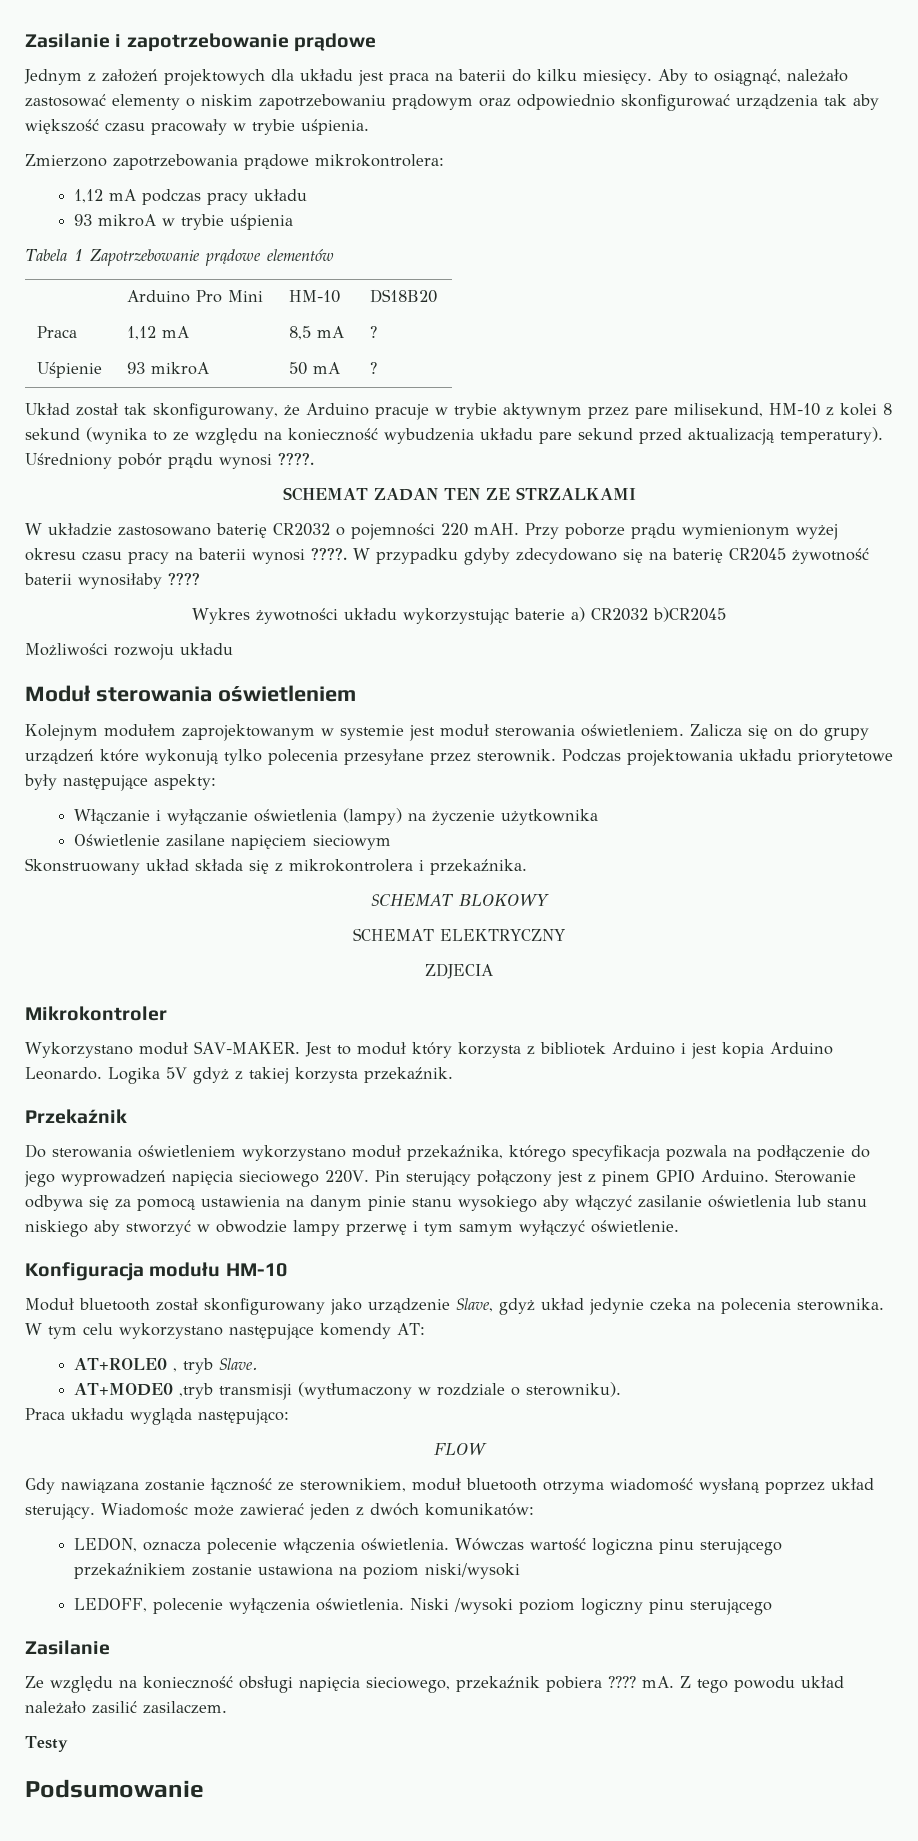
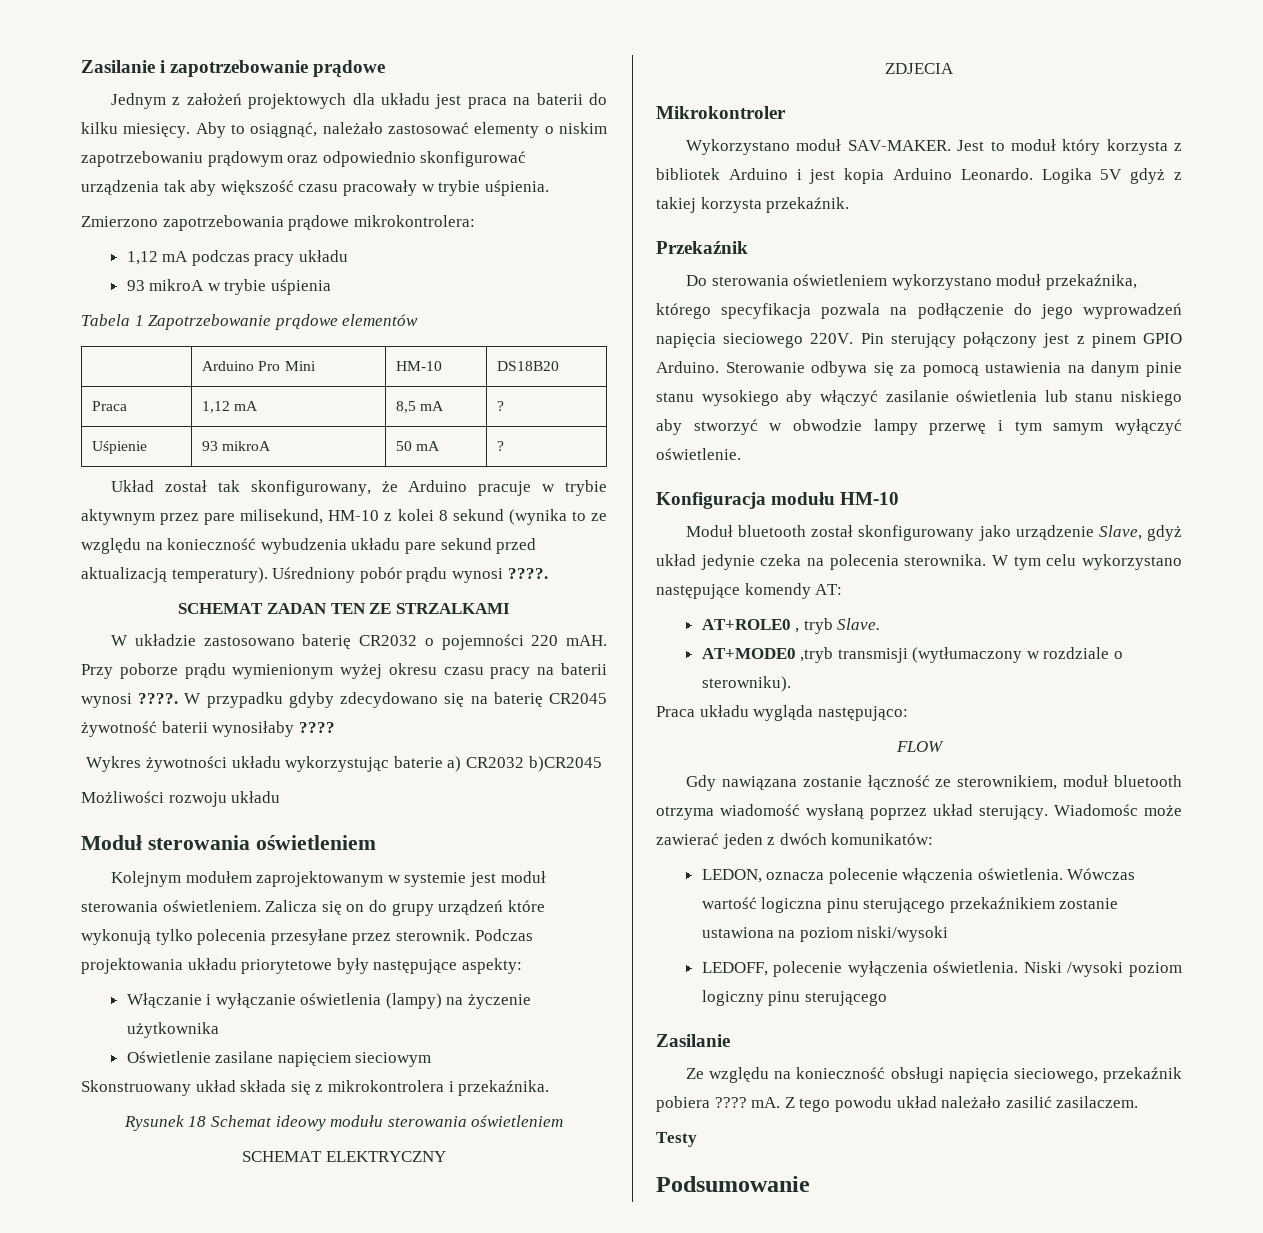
[371,894,549,906] SCHEMAT BLOKOWY -> [123,1115,564,1131] Rysunek 18 Schemat ideowy modułu sterowania oświetleniem

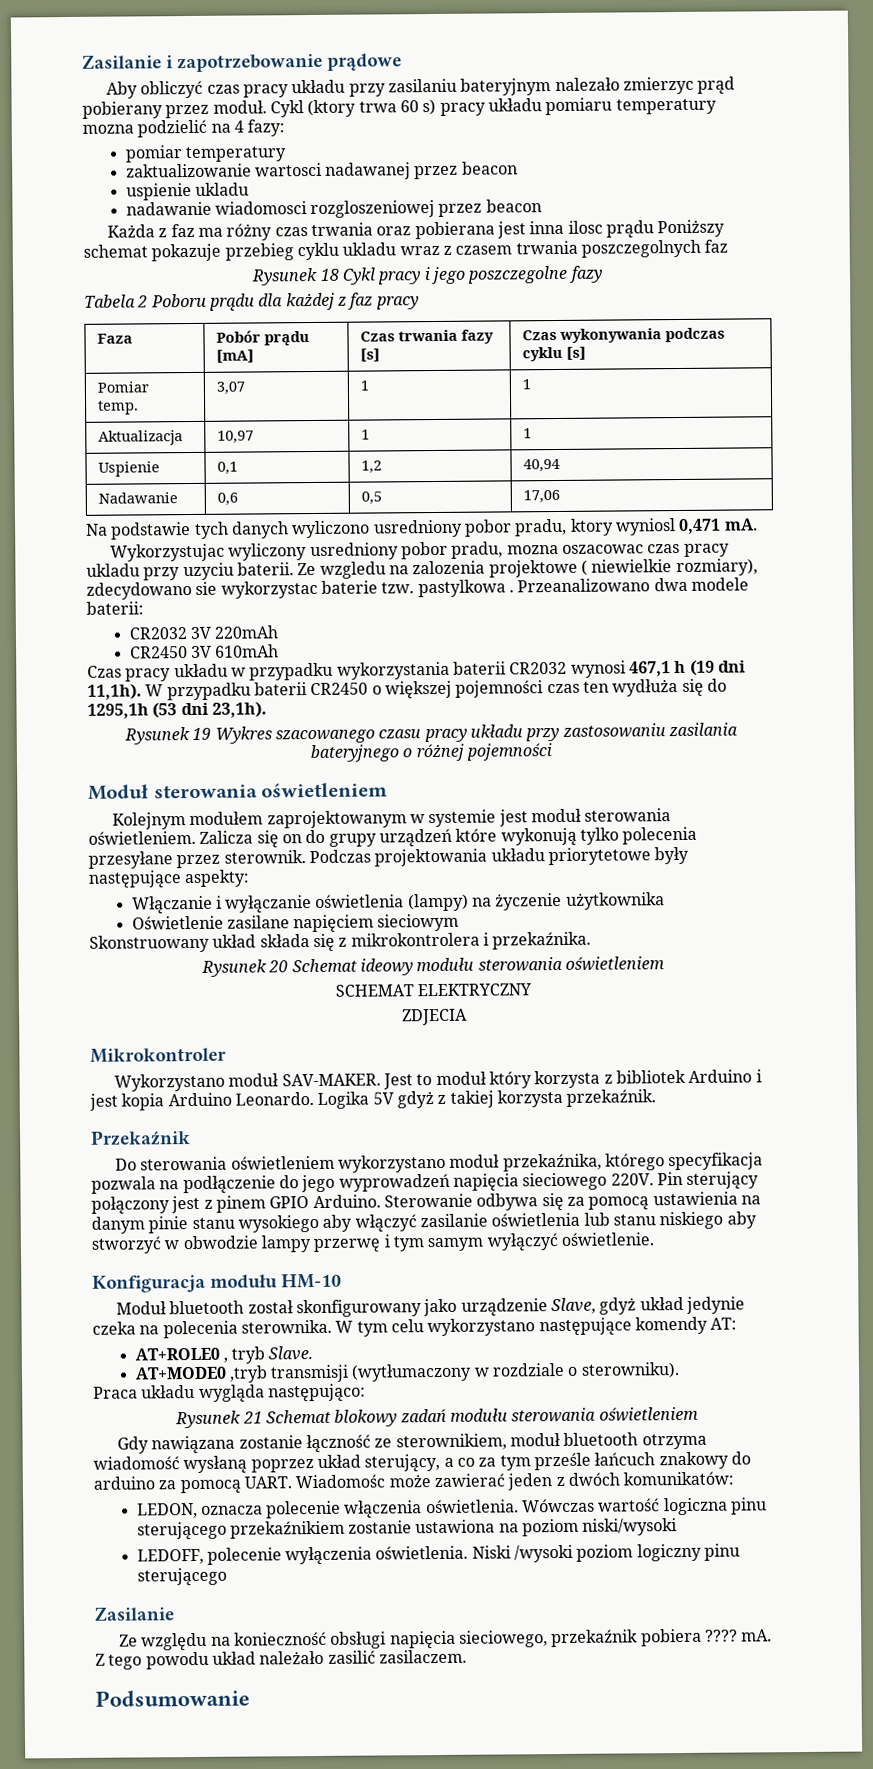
[110,93,607,109] [81,122,607,138] [81,151,527,167] [81,180,549,196] [81,215,475,231] [126,250,348,266] [126,279,331,295] [81,314,419,330] [202,361,316,371] [396,361,443,371] [497,361,560,371] [92,401,128,411] [202,401,259,413] [396,401,445,413] [497,401,505,411] [92,441,148,454] [202,441,272,451] [396,441,441,451] [497,441,505,451] [110,480,608,496] [81,509,607,525] [81,538,537,554] [81,567,548,583] [178,603,510,614] [110,634,608,650] [81,663,607,679] [81,692,607,708] [81,721,335,737] [86,756,602,772] [81,791,281,807] Jednym z założeń projektowych dla układu jest praca na baterii do kilku miesięcy. Aby to osiągnąć, należało zastosować elementy o niskim zapotrzebowaniu prądowym oraz odpowiednio skonfigurować urządzenia tak aby większość czasu pracowały w trybie uśpienia. // Zmierzono zapotrzebowania prądowe mikrokontrolera: // 1,12 mA podczas pracy układu // 93 mikroA w trybie uśpienia // Tabela 1 Zapotrzebowanie prądowe elementów // | Arduino Pro Mini | HM-10 | DS18B20 // Praca | 1,12 mA | 8,5 mA | ? // Uśpienie | 93 mikroA | 50 mA | ? // Układ został tak skonfigurowany, że Arduino pracuje w trybie aktywnym przez pare milisekund, HM-10 z kolei 8 sekund (wynika to ze względu na konieczność wybudzenia układu pare sekund przed aktualizacją temperatury). Uśredniony pobór prądu wynosi ????. // SCHEMAT ZADAN TEN ZE STRZALKAMI // W układzie zastosowano baterię CR2032 o pojemności 220 mAH. Przy poborze prądu wymienionym wyżej okresu czasu pracy na baterii wynosi ????. W przypadku gdyby zdecydowano się na baterię CR2045 żywotność baterii wynosiłaby ???? // Wykres żywotności układu wykorzystując baterie a) CR2032 b)CR2045 // Możliwości rozwoju układu -> [106,76,736,99] [82,97,717,119] [82,119,286,138] [124,145,287,163] [125,161,518,180] [125,182,249,201] [125,199,542,219] [107,219,726,241] [83,239,729,262] [251,265,603,286] [84,292,419,312] [96,333,133,344] [215,330,310,347] [215,349,254,363] [359,329,494,344] [359,348,380,362] [521,327,725,343] [521,346,586,362] [96,381,149,393] [97,400,139,415] [215,381,245,395] [359,380,369,391] [521,379,531,390] [97,430,183,446] [216,430,254,444] [360,429,370,440] [522,428,532,439] [97,461,160,477] [216,461,238,475] [360,460,382,474] [522,458,560,473] [97,492,178,504] [216,492,238,506] [360,491,382,505] [522,489,560,504] [86,518,758,540] [110,541,730,562] [86,558,758,581] [86,577,749,600] [86,601,144,615] [128,625,279,640] [129,644,280,659] [87,659,746,682] [87,678,727,701] [87,701,267,719] [124,722,738,745] [310,743,552,763] Aby obliczyć czas pracy układu przy zasilaniu bateryjnym nalezało zmierzyc prąd pobierany przez moduł. Cykl (ktory trwa 60 s) pracy układu pomiaru temperatury mozna podzielić na 4 fazy: // pomiar temperatury // zaktualizowanie wartosci nadawanej przez beacon // uspienie ukladu // nadawanie wiadomosci rozgloszeniowej przez beacon // Każda z faz ma różny czas trwania oraz pobierana jest inna ilosc prądu Poniższy schemat pokazuje przebieg cyklu ukladu wraz z czasem trwania poszczegolnych faz // Rysunek 18 Cykl pracy i jego poszczegolne fazy // Tabela 2 Poboru prądu dla każdej z faz pracy // Faza | Pobór prądu [mA] | Czas trwania fazy [s] | Czas wykonywania podczas cyklu [s] // Pomiar temp. | 3,07 | 1 | 1 // Aktualizacja | 10,97 | 1 | 1 // Uspienie | 0,1 | 1,2 | 40,94 // Nadawanie | 0,6 | 0,5 | 17,06 // Na podstawie tych danych wyliczono usredniony pobor pradu, ktory wyniosl 0,471 mA. // Wykorzystujac wyliczony usredniony pobor pradu, mozna oszacowac czas pracy ukladu przy uzyciu baterii. Ze wzgledu na zalozenia projektowe ( niewielkie rozmiary), zdecydowano sie wykorzystac baterie tzw. pastylkowa . Przeanalizowano dwa modele baterii: // CR2032 3V 220mAh // CR2450 3V 610mAh // Czas pracy układu w przypadku wykorzystania baterii CR2032 wynosi 467,1 h (19 dni 11,1h). W przypadku baterii CR2450 o większej pojemności czas ten wydłuża się do 1295,1h (53 dni 23,1h). // Rysunek 19 Wykres szacowanego czasu pracy układu przy zastosowaniu zasilania bateryjnego o różnej pojemności
[188,1116,207,1127] 18 -> [268,960,289,973] 20
[895,741,944,752] FLOW -> [175,1406,699,1429] Rysunek 21 Schemat blokowy zadań modułu sterowania oświetleniem
[979,805,1048,820] sterujący. -> [364,1451,751,1473] [93,1476,292,1495] sterujący, a co za tym prześle łańcuch znakowy do arduino za pomocą UART.
[656,1132,697,1147] // Testy -> (467, 1656) none

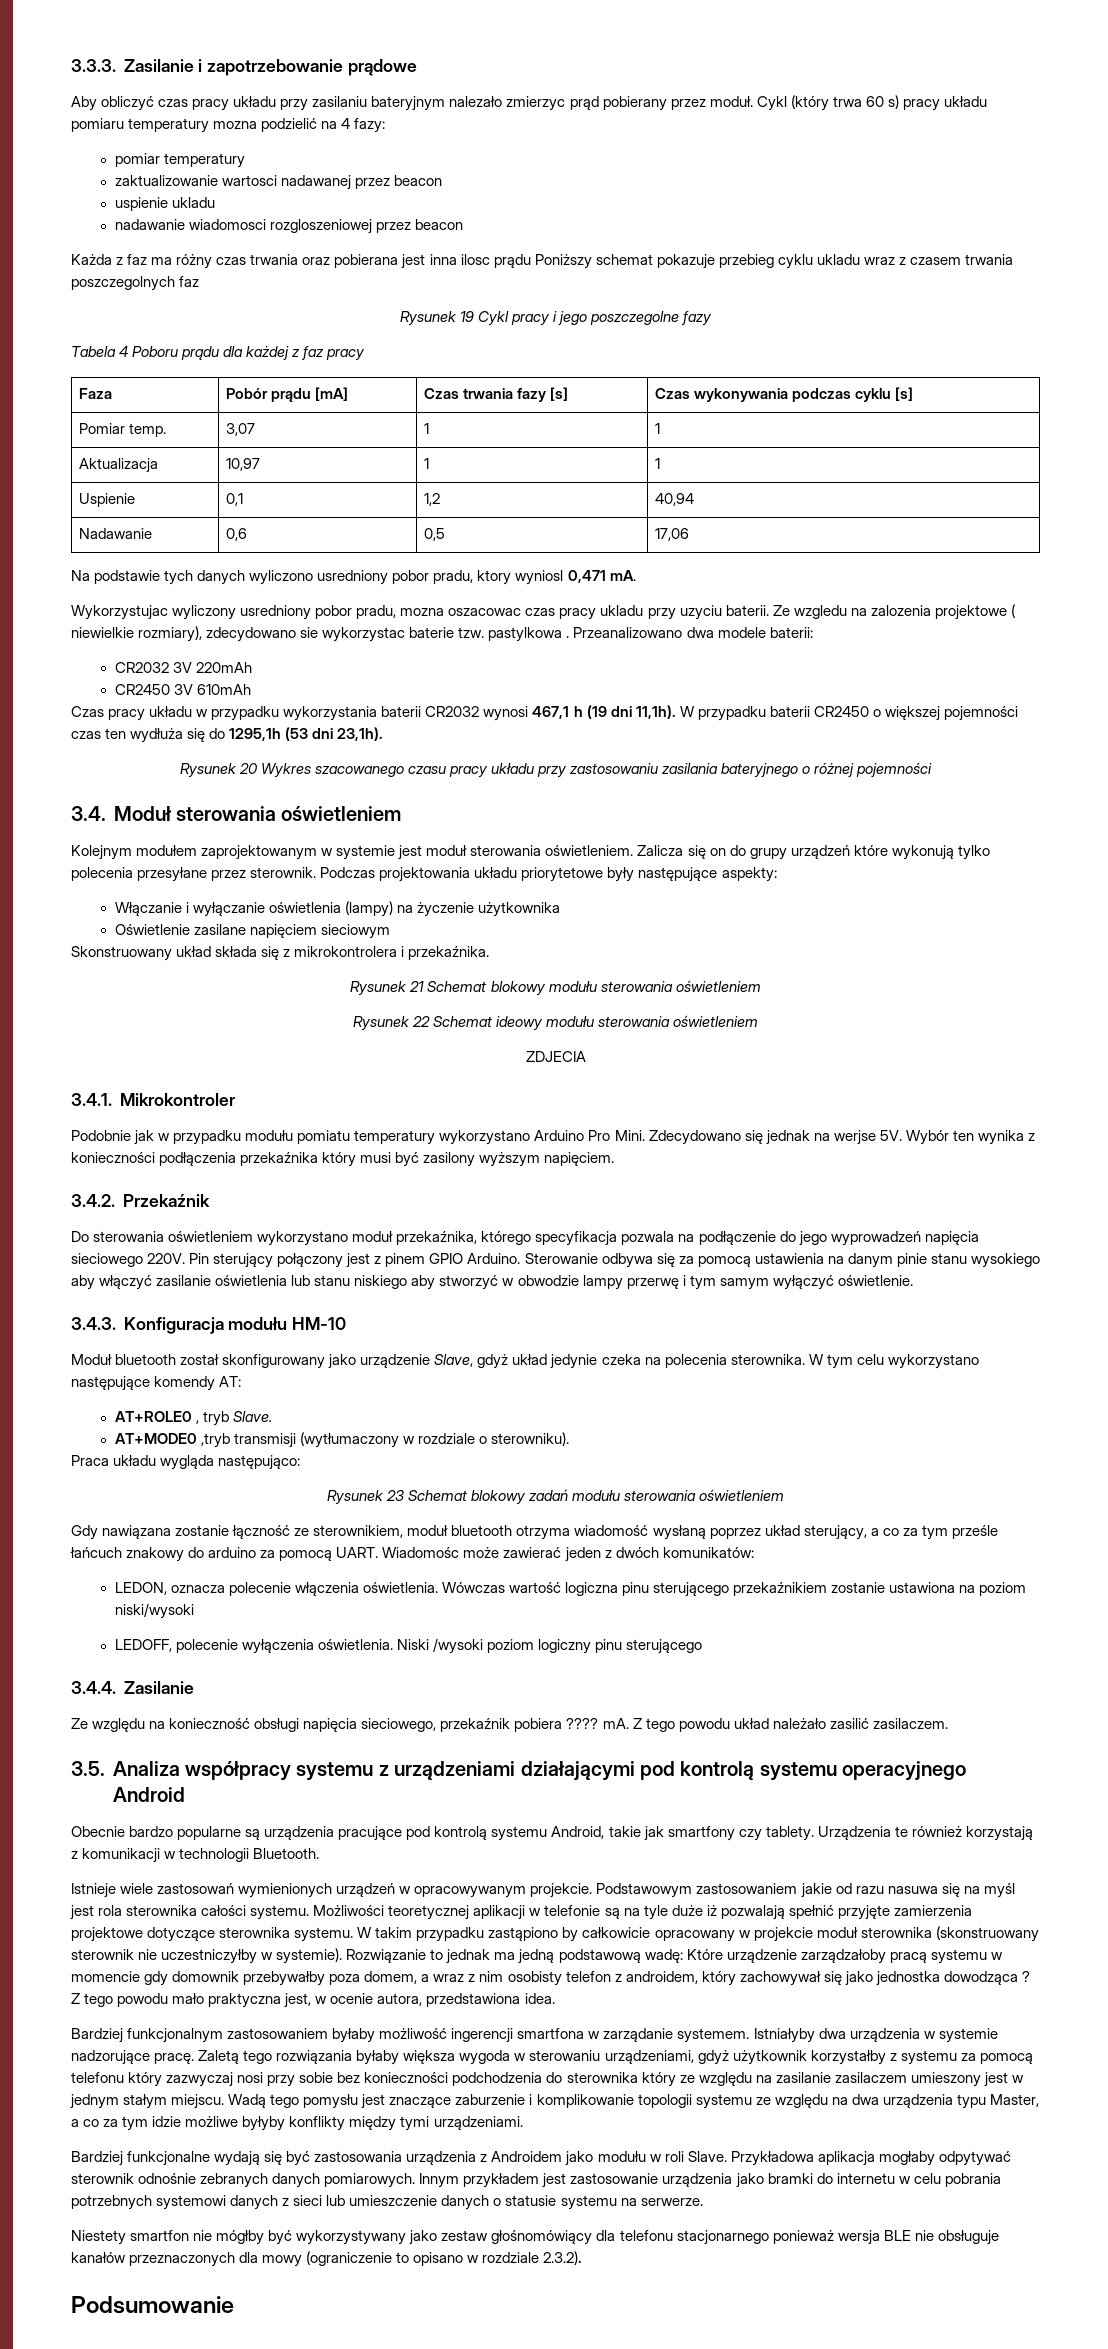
(82, 61) none -> [71,59,116,72] 3.3.3.
[307,99,357,118] (ktory -> [790,95,829,111] (który
[319,268,340,281] 18 -> [459,311,474,322] 19
[137,295,149,308] 2 -> [119,346,129,357] 4
[192,727,212,740] 19 -> [238,763,258,774] 20
(552, 752) none -> [71,806,106,821] 3.4.
[268,960,289,973] 20 -> [409,980,761,996] [352,1016,430,1031] 21 Schemat blokowy modułu sterowania oświetleniem // Rysunek 22
[334,983,533,997] // SCHEMAT ELEKTRYCZNY -> (759, 1021) none
(468, 1017) none -> [71,1093,112,1106] 3.4.1.
[114,1069,762,1092] [89,1089,657,1111] Wykorzystano moduł SAV-MAKER. Jest to moduł który korzysta z bibliotek Arduino i jest kopia Arduino Leonardo. Logika 5V gdyż z takiej korzysta przekaźnik. // -> [71,1130,1035,1145] [71,1152,615,1167] [71,1194,115,1207] Podobnie jak w przypadku modułu pomiatu temperatury wykorzystano Arduino Pro Mini. Zdecydowano się jednak na werjse 5V. Wybór ten wynika z konieczności podłączenia przekaźnika który musi być zasilony wyższym napięciem. // 3.4.2.
(654, 1239) none -> [71,1317,116,1330] 3.4.3.
[242,1411,263,1424] 21 -> [385,1490,404,1501] 23
(227, 1577) none -> [71,1681,116,1694] 3.4.4.
(467, 1656) none -> [71,1761,967,1781] [112,1787,185,1802] [71,1826,1033,1841] [71,1848,320,1863] [71,1883,1015,1898] [70,1905,972,1920] [71,1926,1039,1942] [71,1948,1003,1964] [71,1971,1030,1986] [71,1993,555,2008] [71,2028,998,2043] [71,2050,1033,2065] [71,2072,1024,2087] [70,2094,1039,2109] [71,2116,523,2131] [71,2151,1011,2166] [71,2173,1001,2188] [71,2195,703,2210] [71,2230,999,2245] [71,2251,583,2267] // 3.5. Analiza współpracy systemu z urządzeniami działającymi pod kontrolą systemu operacyjnego Android // Obecnie bardzo popularne są urządzenia pracujące pod kontrolą systemu Android, takie jak smartfony czy tablety. Urządzenia te również korzystają z komunikacji w technologii Bluetooth. // Istnieje wiele zastosowań wymienionych urządzeń w opracowywanym projekcie. Podstawowym zastosowaniem jakie od razu nasuwa się na myśl jest rola sterownika całości systemu. Możliwości teoretycznej aplikacji w telefonie są na tyle duże iż pozwalają spełnić przyjęte zamierzenia projektowe dotyczące sterownika systemu. W takim przypadku zastąpiono by całkowicie opracowany w projekcie moduł sterownika (skonstruowany sterownik nie uczestniczyłby w systemie). Rozwiązanie to jednak ma jedną podstawową wadę: Które urządzenie zarządzałoby pracą systemu w momencie gdy domownik przebywałby poza domem, a wraz z nim osobisty telefon z androidem, który zachowywał się jako jednostka dowodząca ? Z tego powodu mało praktyczna jest, w ocenie autora, przedstawiona idea. // Bardziej funkcjonalnym zastosowaniem byłaby możliwość ingerencji smartfona w zarządanie systemem. Istniałyby dwa urządzenia w systemie nadzorujące pracę. Zaletą tego rozwiązania byłaby większa wygoda w sterowaniu urządzeniami, gdyż użytkownik korzystałby z systemu za pomocą telefonu który zazwyczaj nosi przy sobie bez konieczności podchodzenia do sterownika który ze względu na zasilanie zasilaczem umieszony jest w jednym stałym miejscu. Wadą tego pomysłu jest znaczące zaburzenie i komplikowanie topologii systemu ze względu na dwa urządzenia typu Master, a co za tym idzie możliwe byłyby konflikty między tymi urządzeniami. // Bardziej funkcjonalne wydają się być zastosowania urządzenia z Androidem jako modułu w roli Slave. Przykładowa aplikacja mogłaby odpytywać sterownik odnośnie zebranych danych pomiarowych. Innym przykładem jest zastosowanie urządzenia jako bramki do internetu w celu pobrania potrzebnych systemowi danych z sieci lub umieszczenie danych o statusie systemu na serwerze. // Niestety smartfon nie mógłby być wykorzystywany jako zestaw głośnomówiący dla telefonu stacjonarnego ponieważ wersja BLE nie obsługuje kanałów przeznaczonych dla mowy (ograniczenie to opisano w rozdziale 2.3.2).

